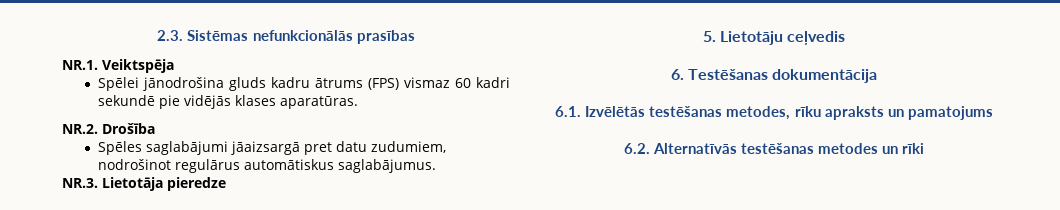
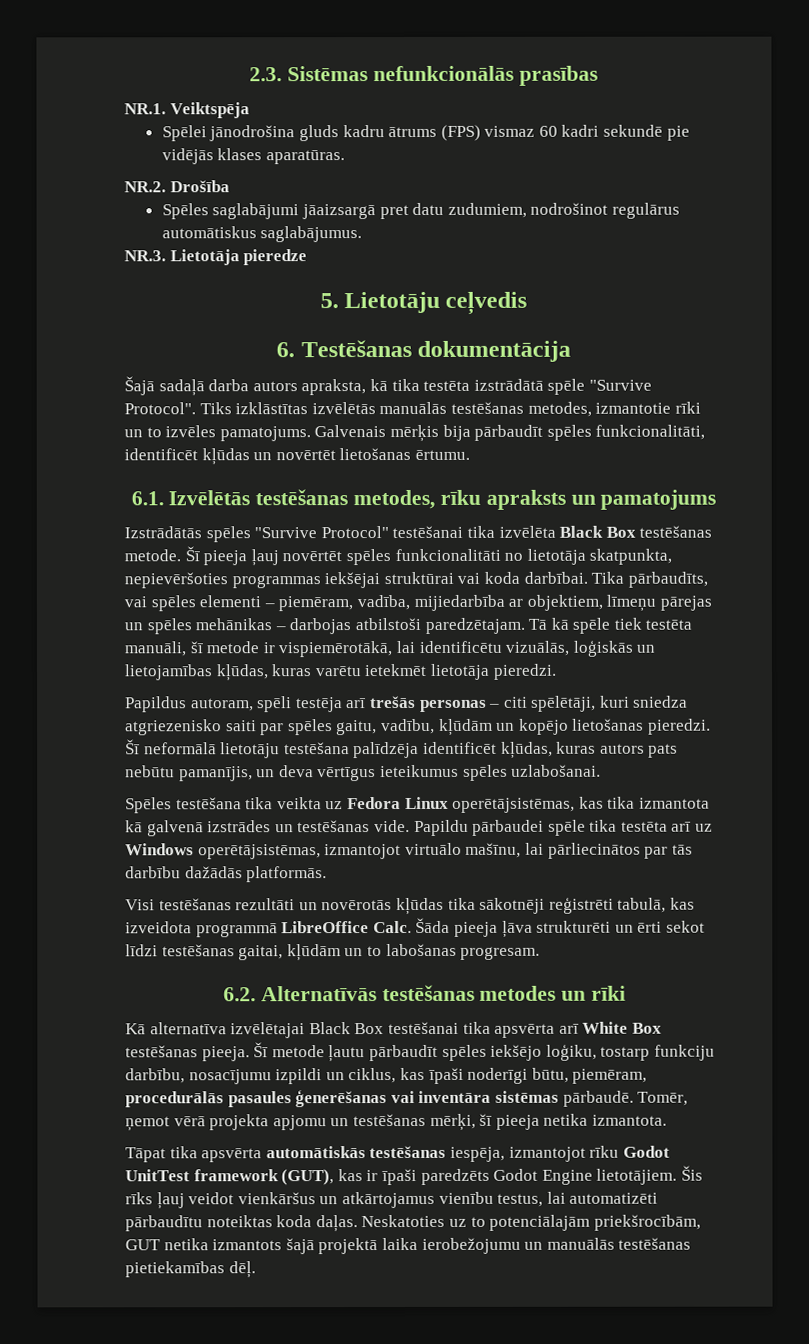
(878, 76) none -> [124,376,652,397] [124,401,701,417] [124,424,706,443] [124,447,470,466] // Šajā sadaļā darba autors apraksta, kā tika testēta izstrādātā spēle "Survive Protocol". Tiks izklāstītas izvēlētās manuālās testēšanas metodes, izmantotie rīki un to izvēles pamatojums. Galvenais mērķis bija pārbaudīt spēles funkcionalitāti, identificēt kļūdas un novērtēt lietošanas ērtumu.
(993, 113) none -> [124,525,713,543] [124,546,673,567] [124,571,708,589] [124,594,712,612] [124,617,693,635] [124,639,656,658] [124,663,557,682] [125,695,689,713] [125,718,711,736] [125,739,679,759] [125,764,602,782] [125,796,710,814] [125,819,714,837] [125,842,693,860] [125,866,328,883] [125,896,695,916] [125,917,705,938] [125,943,541,962] // Izstrādātās spēles "Survive Protocol" testēšanai tika izvēlēta Black Box testēšanas metode. Šī pieeja ļauj novērtēt spēles funkcionalitāti no lietotāja skatpunkta, nepievēršoties programmas iekšējai struktūrai vai koda darbībai. Tika pārbaudīts, vai spēles elementi – piemēram, vadība, mijiedarbība ar objektiem, līmeņu pārejas un spēles mehānikas – darbojas atbilstoši paredzētajam. Tā kā spēle tiek testēta manuāli, šī metode ir vispiemērotākā, lai identificētu vizuālās, loģiskās un lietojamības kļūdas, kuras varētu ietekmēt lietotāja pieredzi. // Papildus autoram, spēli testēja arī trešās personas – citi spēlētāji, kuri sniedza atgriezenisko saiti par spēles gaitu, vadību, kļūdām un kopējo lietošanas pieredzi. Šī neformālā lietotāju testēšana palīdzēja identificēt kļūdas, kuras autors pats nebūtu pamanījis, un deva vērtīgus ieteikumus spēles uzlabošanai. // Spēles testēšana tika veikta uz Fedora Linux operētājsistēmas, kas tika izmantota kā galvenā izstrādes un testēšanas vide. Papildu pārbaudei spēle tika testēta arī uz Windows operētājsistēmas, izmantojot virtuālo mašīnu, lai pārliecinātos par tās darbību dažādās platformās. // Visi testēšanas rezultāti un novērotās kļūdas tika sākotnēji reģistrēti tabulā, kas izveidota programmā LibreOffice Calc. Šāda pieeja ļāva strukturēti un ērti sekot līdzi testēšanas gaitai, kļūdām un to labošanas progresam.
(925, 148) none -> [125,1021,662,1039] [125,1042,715,1063] [125,1067,648,1085] [125,1090,689,1108] [125,1113,667,1132] [125,1145,670,1163] [125,1165,703,1186] [125,1191,659,1210] [125,1214,701,1233] [125,1237,692,1255] [125,1261,256,1279] // Kā alternatīva izvēlētajai Black Box testēšanai tika apsvērta arī White Box testēšanas pieeja. Šī metode ļautu pārbaudīt spēles iekšējo loģiku, tostarp funkciju darbību, nosacījumu izpildi un ciklus, kas īpaši noderīgi būtu, piemēram, procedurālās pasaules ģenerēšanas vai inventāra sistēmas pārbaudē. Tomēr, ņemot vērā projekta apjomu un testēšanas mērķi, šī pieeja netika izmantota. // Tāpat tika apsvērta automātiskās testēšanas iespēja, izmantojot rīku Godot UnitTest framework (GUT), kas ir īpaši paredzēts Godot Engine lietotājiem. Šis rīks ļauj veidot vienkāršus un atkārtojamus vienību testus, lai automatizēti pārbaudītu noteiktas koda daļas. Neskatoties uz to potenciālajām priekšrocībām, GUT netika izmantots šajā projektā laika ierobežojumu un manuālās testēšanas pietiekamības dēļ.

